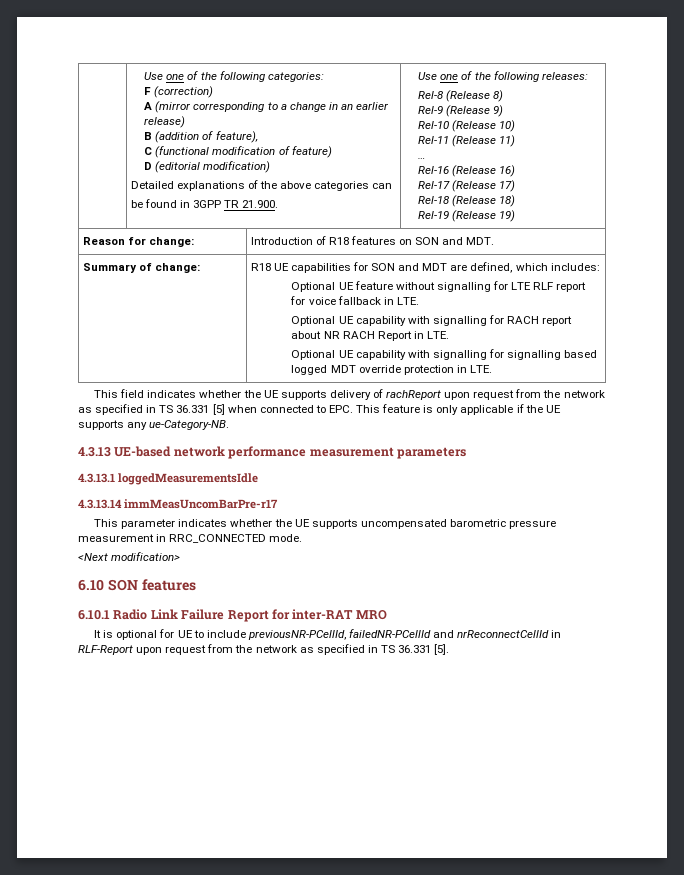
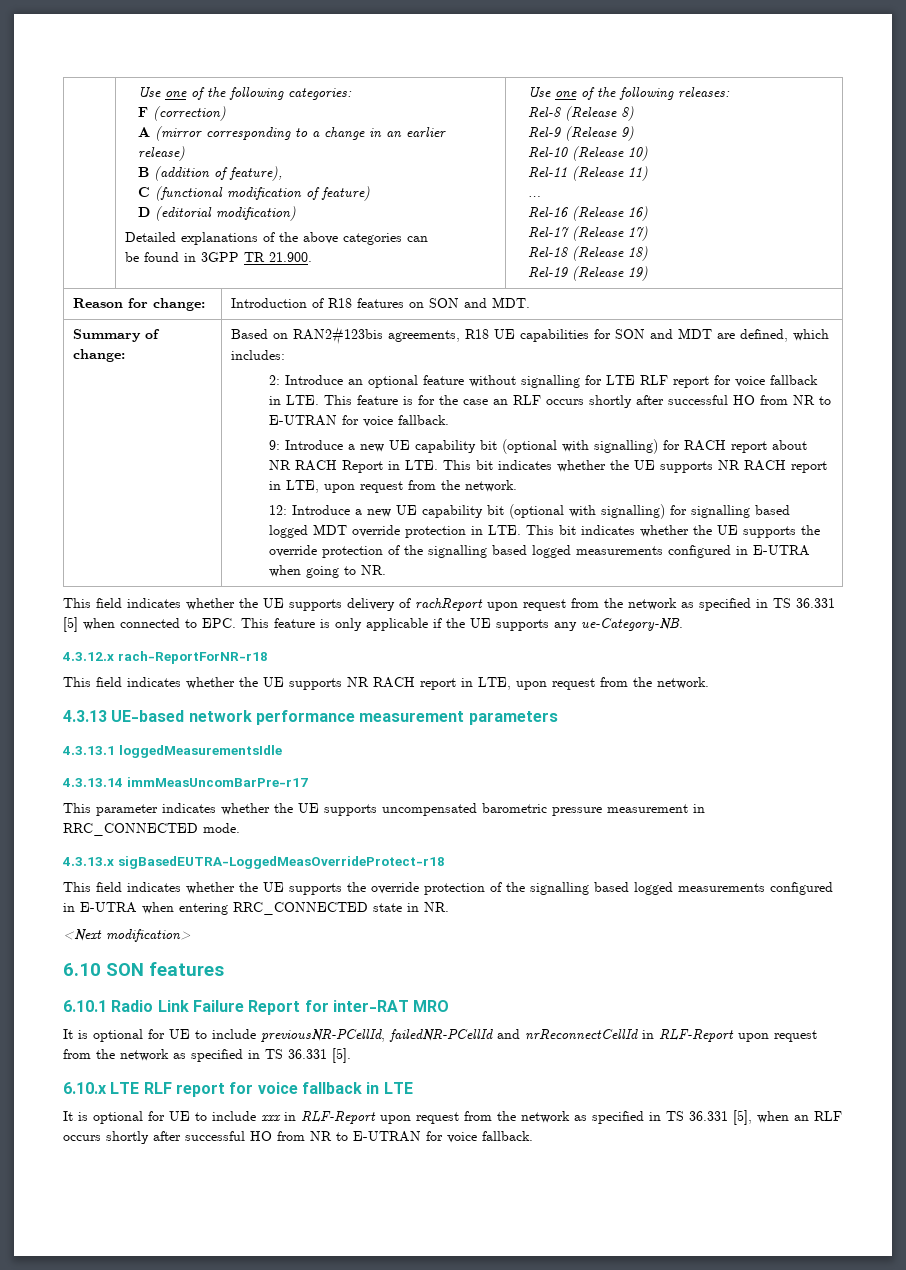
(200, 268) none -> [230,327,460,345] Based on RAN2#123bis agreements,
[291,282,354,292] Optional UE -> [269,375,419,388] 2: Introduce an optional
[291,316,487,326] // Optional UE capability with signalling -> [324,395,832,408] [269,415,450,427] [269,439,659,454] This feature is for the case an RLF occurs shortly after successful HO from NR to E-UTRAN for voice fallback. // 9: Introduce a new UE capability bit (optional with signalling)
[291,350,487,360] // Optional UE capability with signalling -> [443,460,828,473] [269,480,518,493] [269,504,666,519] This bit indicates whether the UE supports NR RACH report in LTE, upon request from the network. // 12: Introduce a new UE capability bit (optional with signalling)
(492, 369) none -> [526,525,821,538] [269,545,811,558] [269,565,387,578] This bit indicates whether the UE supports the override protection of the signalling based logged measurements configured in E-UTRA when going to NR.
(230, 425) none -> [62,651,268,664] [63,677,709,690] // 4.3.12.x rach-ReportForNR-r18 // This field indicates whether the UE supports NR RACH report in LTE, upon request from the network.
(303, 538) none -> [62,856,445,869] [63,882,833,895] [63,902,449,915] // 4.3.13.x sigBasedEUTRA-LoggedMeasOverrideProtect-r18 // This field indicates whether the UE supports the override protection of the signalling based logged measurements configured in E-UTRA when entering RRC_CONNECTED state in NR.
(450, 649) none -> [63,1082,413,1097] [63,1110,842,1125] [63,1131,533,1144] // 6.10.x LTE RLF report for voice fallback in LTE // It is optional for UE to include xxx in RLF-Report upon request from the network as specified in TS 36.331 [5], when an RLF occurs shortly after successful HO from NR to E-UTRAN for voice fallback.

